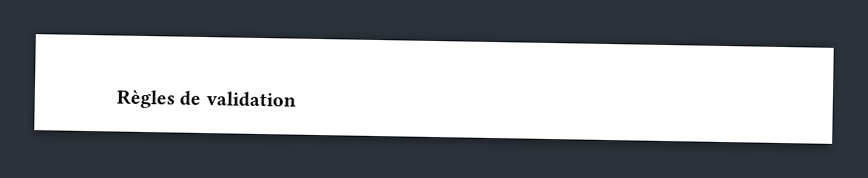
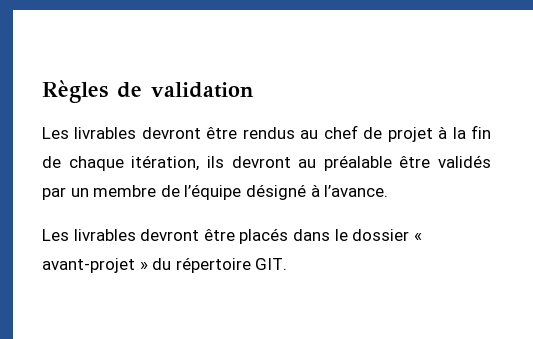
(296, 99) none -> [42,125,491,142] [42,155,491,171] [42,184,389,200] [42,228,422,244] [42,257,288,273] // Les livrables devront être rendus au chef de projet à la fin de chaque itération, ils devront au préalable être validés par un membre de l’équipe désigné à l’avance. // Les livrables devront être placés dans le dossier « avant-projet » du répertoire GIT.

